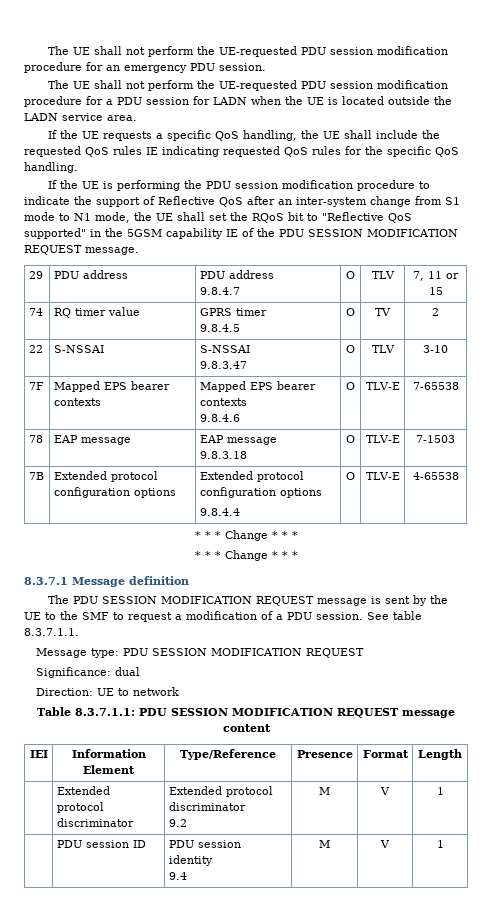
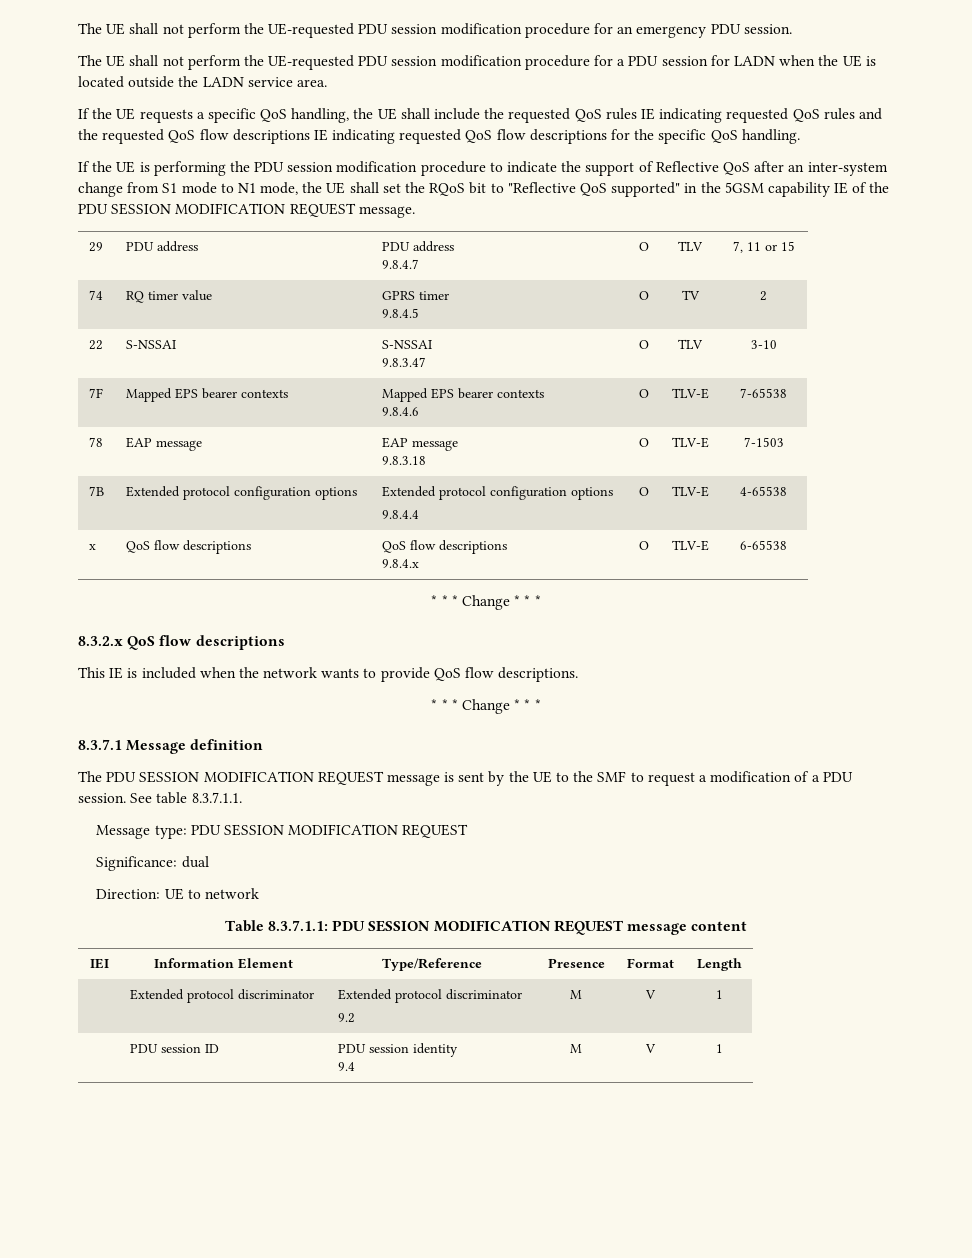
(341, 150) none -> [858,108,882,120] [78,129,607,144] and the requested QoS flow descriptions IE indicating requested QoS flow descriptions
[194,530,298,541] // * * * Change * * * -> [88,544,96,550] [125,540,251,554] [381,540,507,554] [381,559,419,568] [639,541,649,550] [671,540,709,551] [740,540,787,550] [431,595,541,610] [78,635,285,650] [78,667,579,682] // x | QoS flow descriptions | QoS flow descriptions // 9.8.4.x | O | TLV-E | 6-65538 // * * * Change * * * // 8.3.2.x QoS flow descriptions // This IE is included when the network wants to provide QoS flow descriptions.

